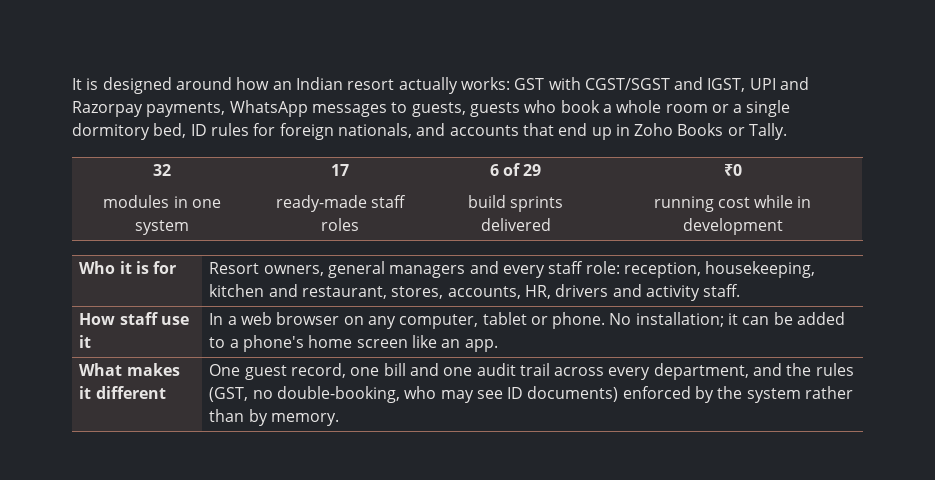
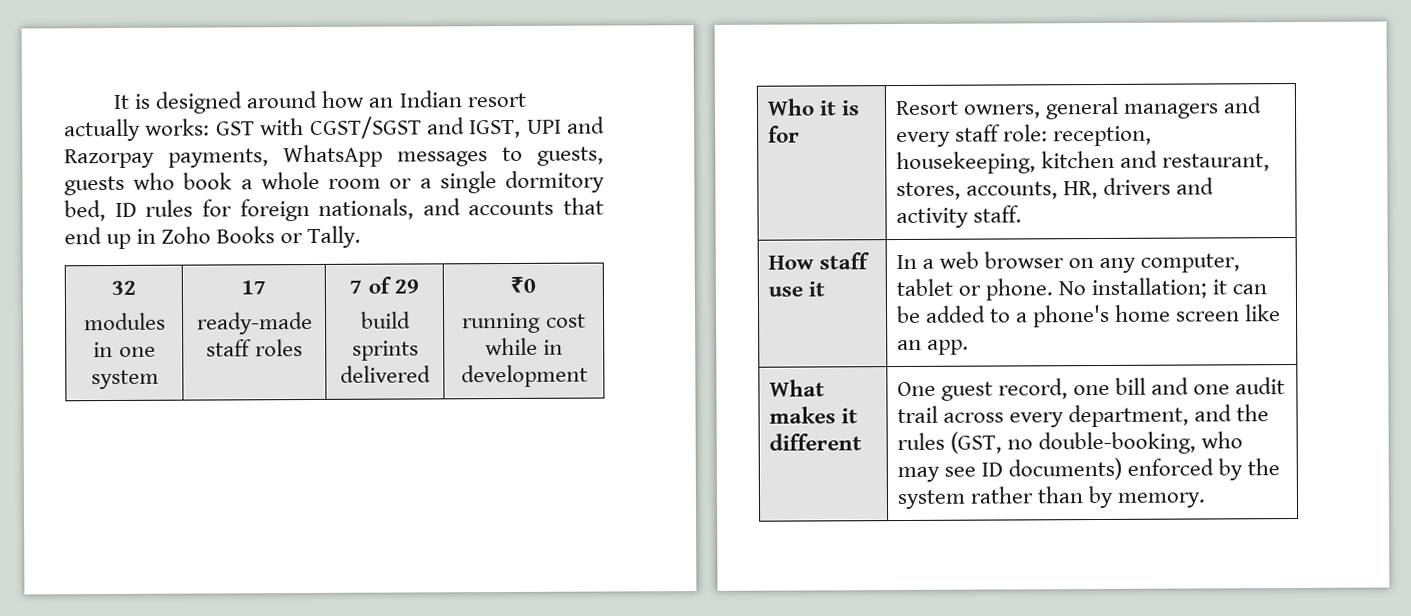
[489,164,499,176] 6 -> [349,280,363,294] 7

